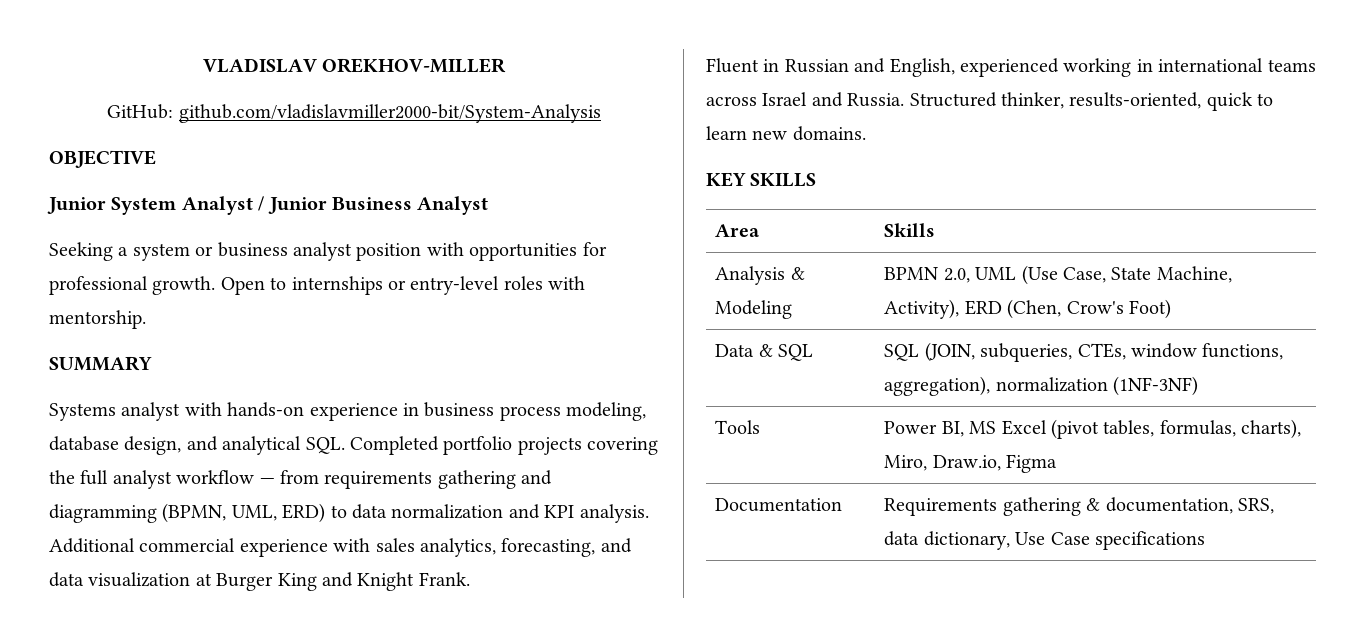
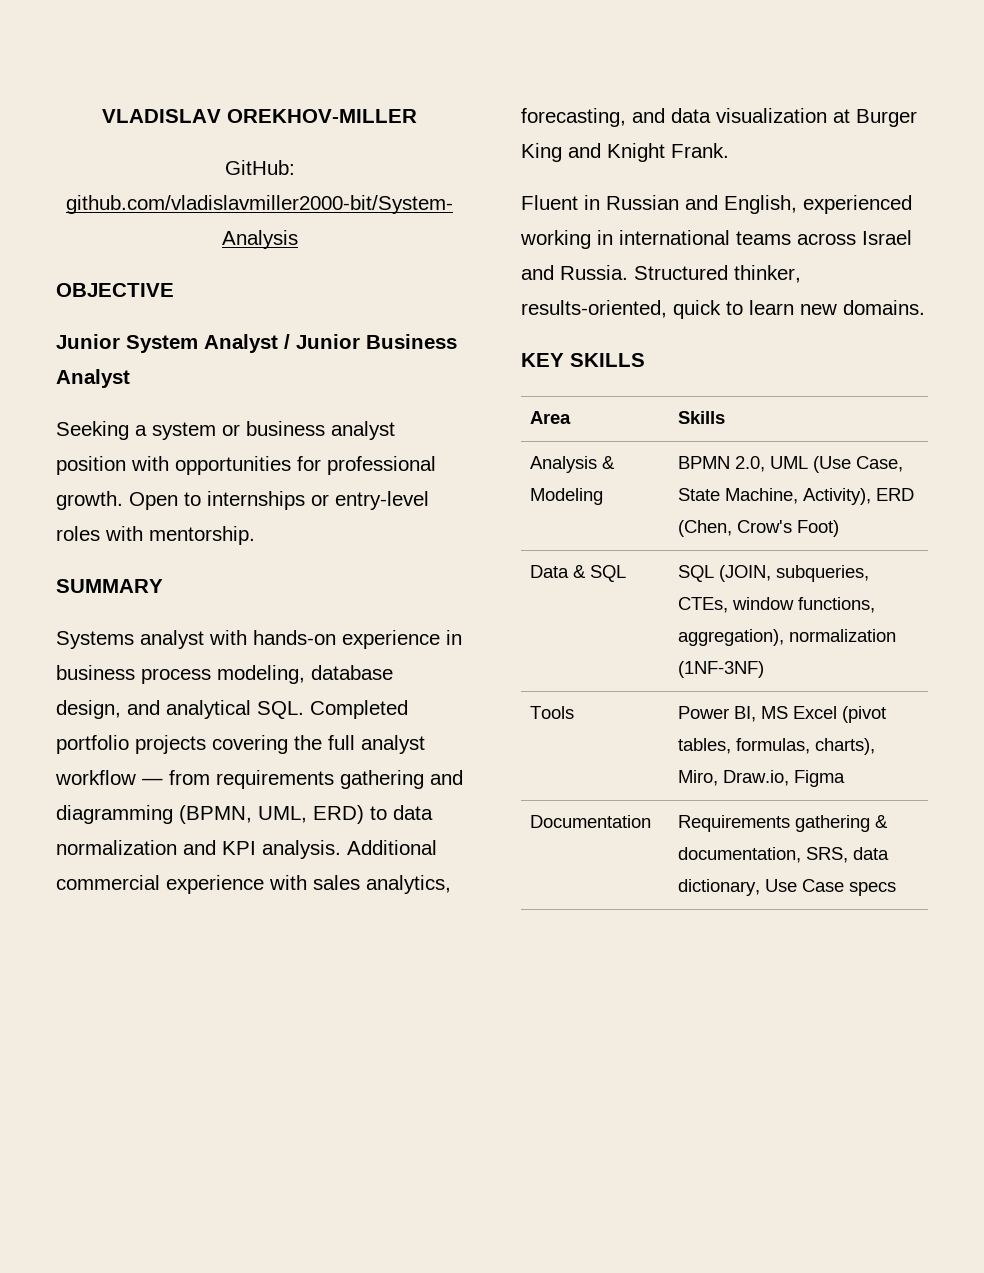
[1095,531,1206,550] specifications -> [849,882,897,896] specs

